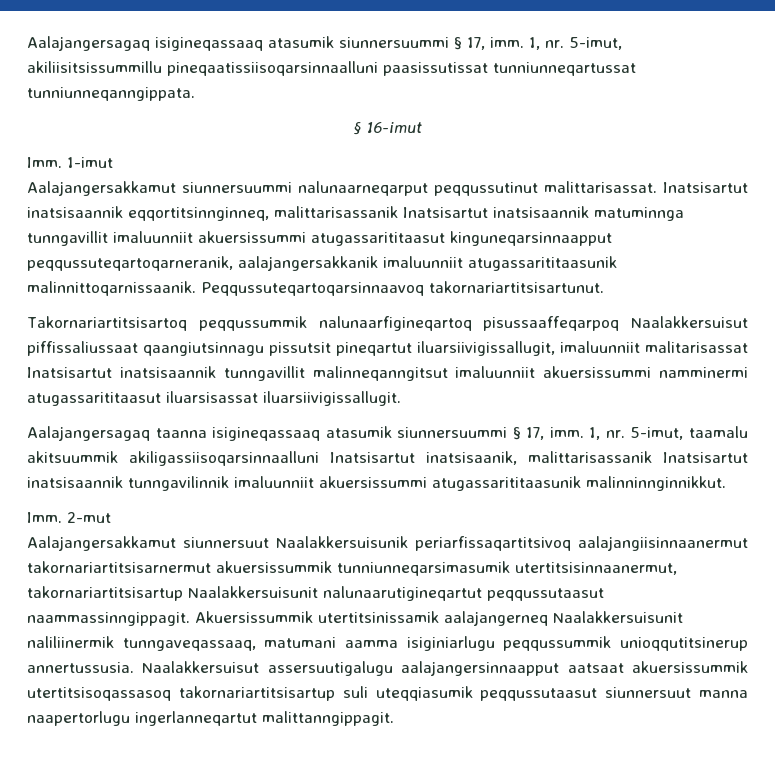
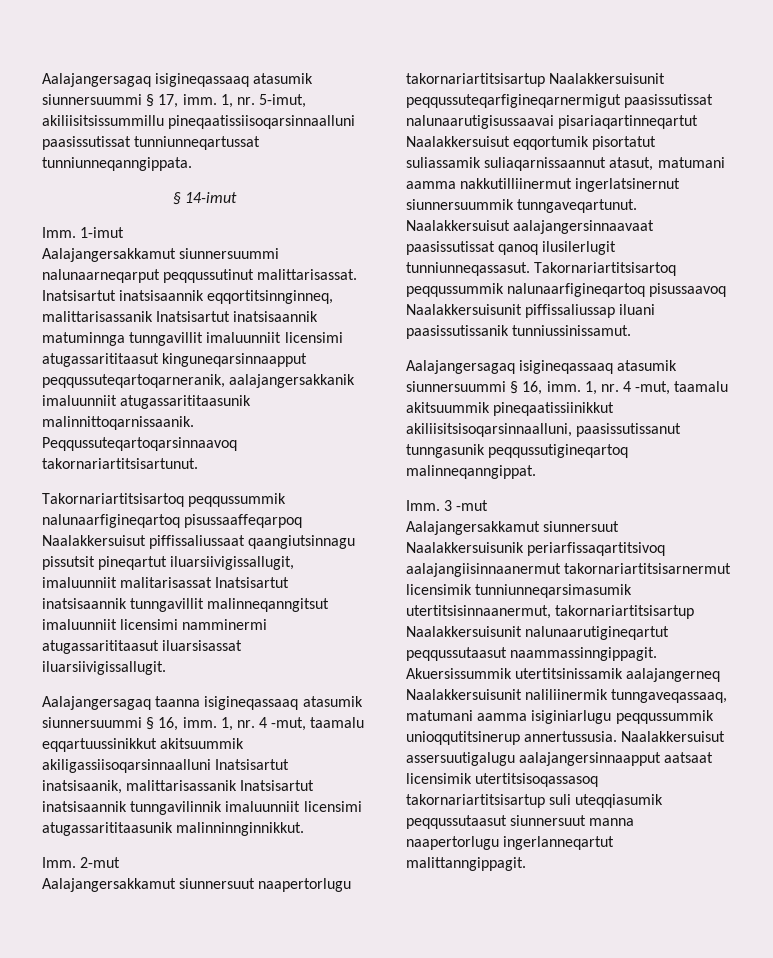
[366,122,422,133] 16-imut -> [185,192,238,203] 14-imut
[198,231,306,243] akuersissummi -> [284,332,343,343] licensimi
[543,366,652,378] akuersissummi -> [120,619,179,630] licensimi
[526,426,748,440] 17, imm. 1, nr. 5-imut, taamalu -> [158,717,365,731] [42,738,157,752] 16, imm. 1, nr. 4 -mut, taamalu eqqartuussinikkut
[319,476,427,488] akuersissummi -> [303,801,362,812] licensimi
(111, 517) none -> [42,878,352,892] [406,73,666,87] [406,94,714,108] [406,115,699,129] [406,136,657,150] [406,157,725,171] [406,178,681,192] [406,199,638,213] [406,220,655,234] [406,241,617,255] [406,262,677,276] [406,283,727,297] [406,304,656,318] [406,325,632,339] [406,360,678,374] [406,381,729,395] [406,402,615,416] [406,423,682,437] [406,444,629,458] [406,465,536,479] [406,500,489,511] // Aalajangersakkamut siunnersuut naapertorlugu takornariartitsisartup Naalakkersuisunit peqqussuteqarfigineqarnermigut paasissutissat nalunaarutigisussaavai pisariaqartinneqartut Naalakkersuisut eqqortumik pisortatut suliassamik suliaqarnissaannut atasut, matumani aamma nakkutilliinermut ingerlatsinernut siunnersuummik tunngaveqartunut. Naalakkersuisut aalajangersinnaavaat paasissutissat qanoq ilusilerlugit tunniunneqassasut. Takornariartitsisartoq peqqussummik nalunaarfigineqartoq pisussaavoq Naalakkersuisunit piffissaliussap iluani paasissutissanik tunniussinissamut. // Aalajangersagaq isigineqassaaq atasumik siunnersuummi § 16, imm. 1, nr. 4 -mut, taamalu akitsuummik pineqaatissiinikkut akiliisitsisoqarsinnaalluni, paasissutissanut tunngasunik peqqussutigineqartoq malinneqanngippat. // Imm. 3 -mut
[216,561,332,573] akuersissummik -> [406,584,472,595] licensimik
[632,661,748,673] akuersissummik -> [406,773,472,784] licensimik

